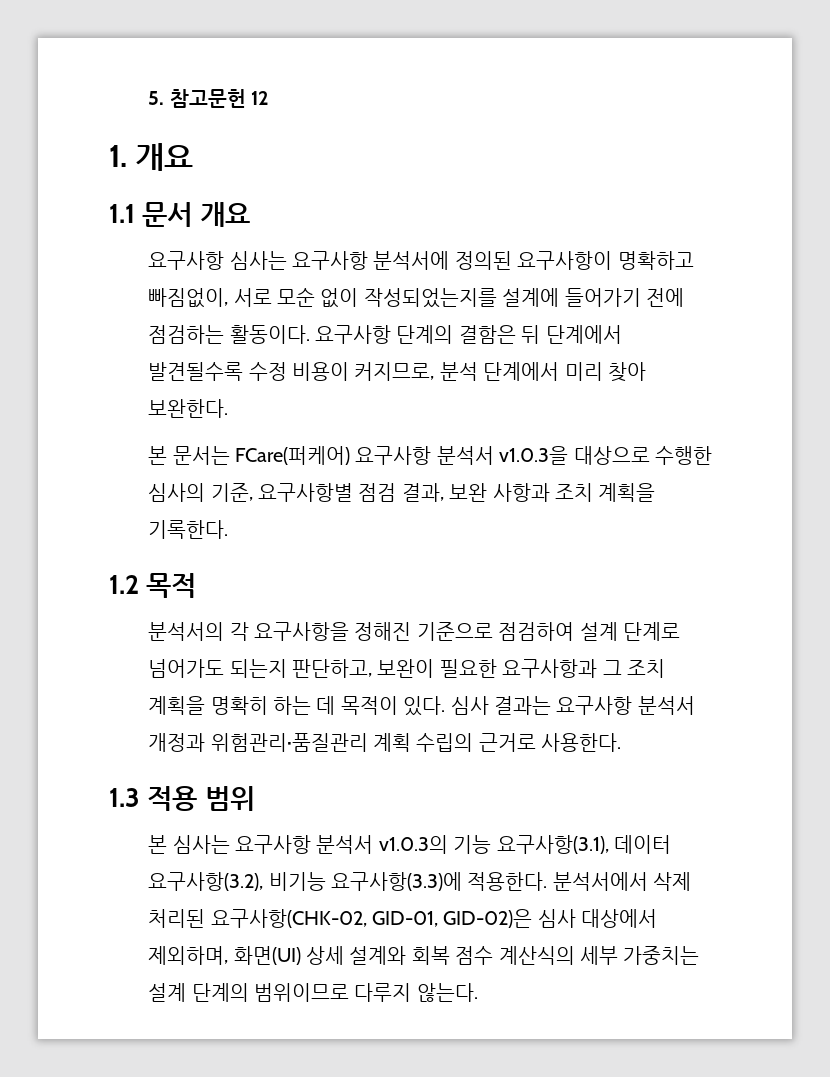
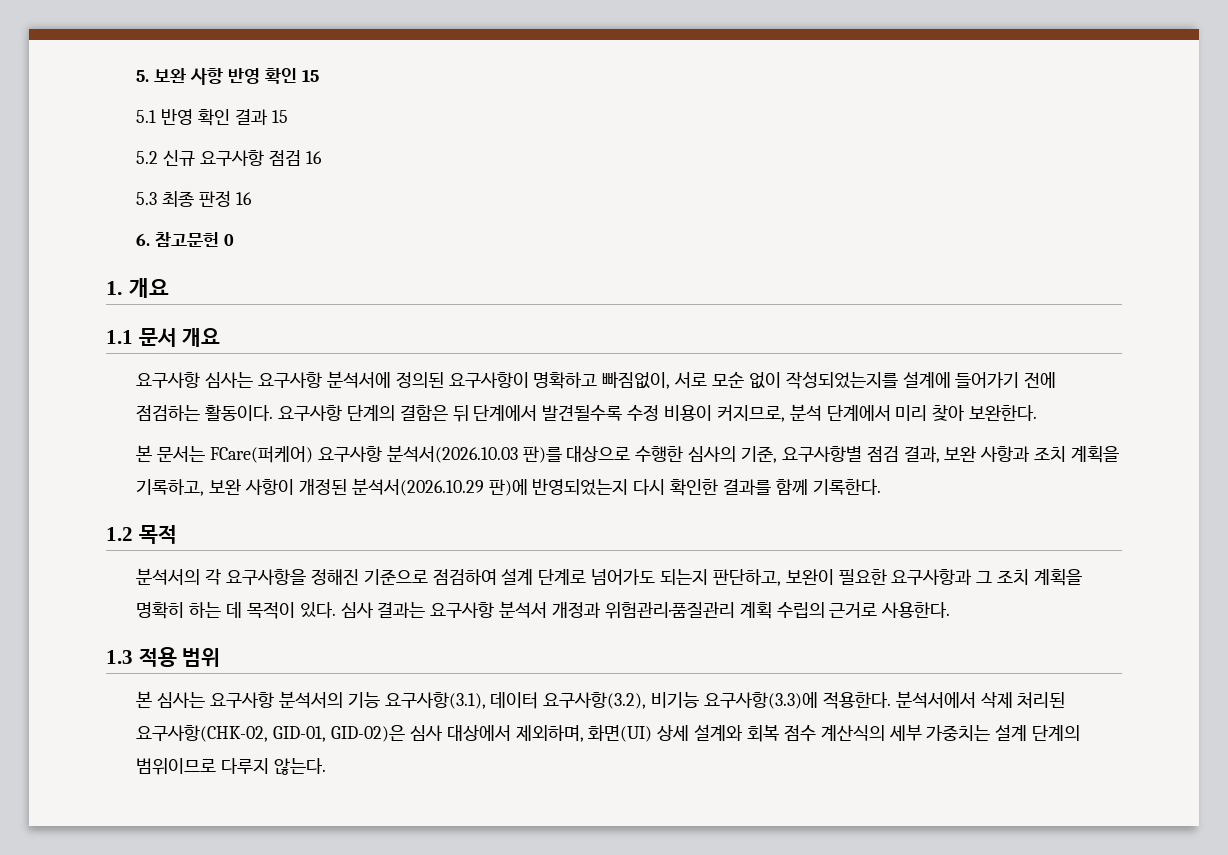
[169,89,270,108] 참고문헌 12 -> [154,68,319,85] [136,109,288,126] [136,150,322,166] [136,191,252,207] [136,232,234,247] 보완 사항 반영 확인 15 // 5.1 반영 확인 결과 15 // 5.2 신규 요구사항 점검 16 // 5.3 최종 판정 16 // 6. 참고문헌 0
[436,446,569,465] 분석서 v1.0.3을 -> [386,445,562,463] 분석서(2026.10.03 판)를
(656, 492) none -> [136,478,808,496] 기록하고, 보완 사항이 개정된 분석서(2026.10.29 판)에 반영되었는지 다시 확인한 결과를 함께
[316,835,448,854] 분석서 v1.0.3의 -> [278,691,343,708] 분석서의

